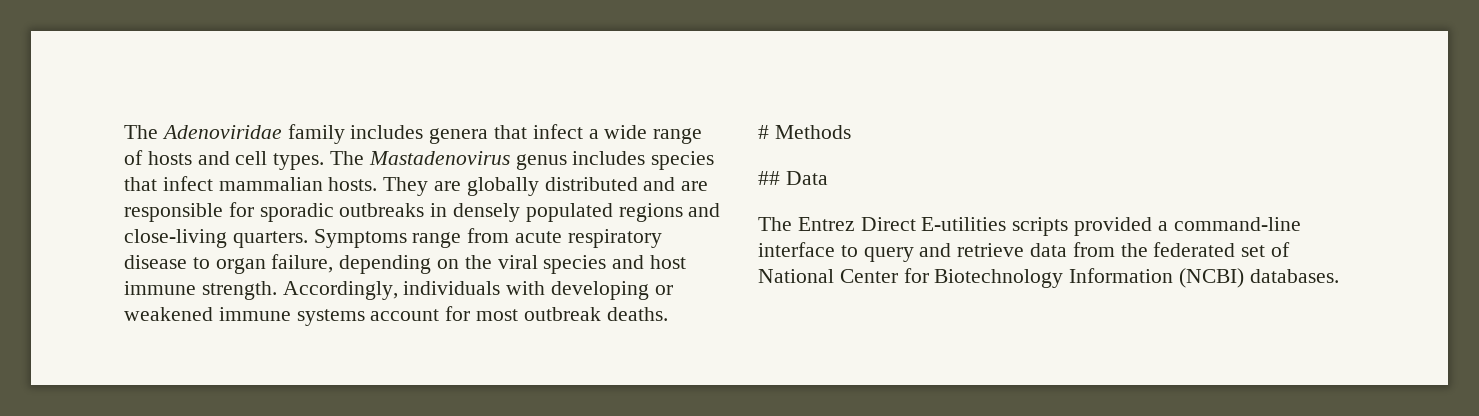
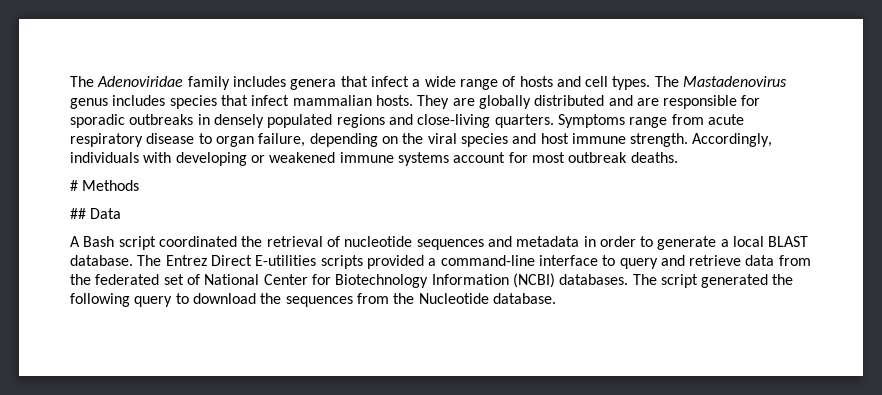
(828, 178) none -> [70,236,809,250] [70,255,133,266] A Bash script coordinated the retrieval of nucleotide sequences and metadata in order to generate a local BLAST database.
(1339, 276) none -> [632,274,794,288] [70,293,556,307] The script generated the following query to download the sequences from the Nucleotide database.

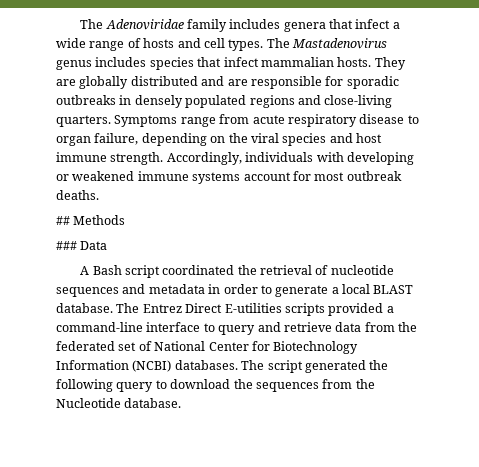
[70,180,78,191] # -> [56,216,70,225] ##
[70,208,86,219] ## -> [56,241,77,250] ###

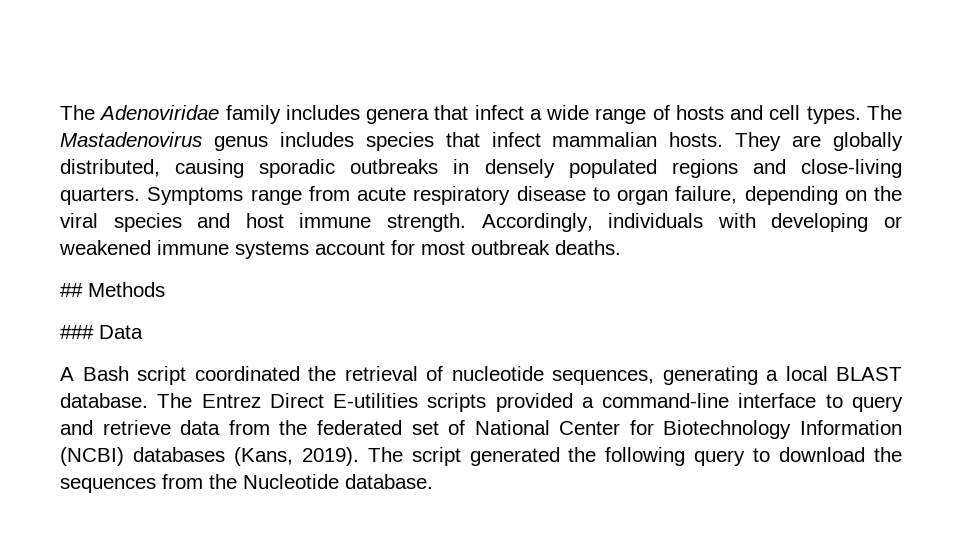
[130,76,344,89] distributed and are responsible for -> [60,159,245,178] distributed, causing
[56,284,329,297] sequences and metadata in order to generate -> [552,366,758,385] sequences, generating
[174,360,238,370] databases. -> [132,447,359,466] databases (Kans, 2019).

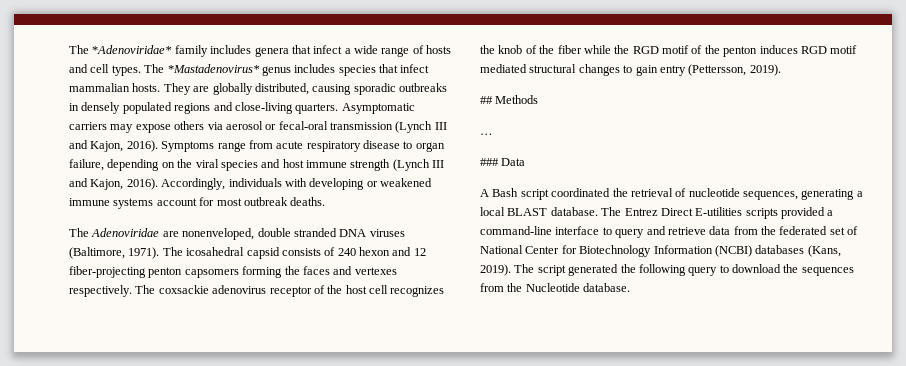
[60,105,220,120] The Adenoviridae -> [69,45,173,54] The *Adenoviridae*
[60,132,202,147] Mastadenovirus -> [167,64,260,73] *Mastadenovirus*
(140, 196) none -> [341,103,415,114] [69,121,447,133] [69,140,158,152] Asymptomatic carriers may expose others via aerosol or fecal-oral transmission (Lynch III and Kajon, 2016).
[387,213,466,232] strength. -> [350,159,445,171] [69,178,158,190] strength (Lynch III and Kajon, 2016).
(621, 247) none -> [69,228,405,240] [69,247,426,259] [69,266,397,278] [69,285,445,297] [480,45,858,57] [480,64,781,76] // The Adenoviridae are nonenveloped, double stranded DNA viruses (Baltimore, 1971). The icosahedral capsid consists of 240 hexon and 12 fiber-projecting penton capsomers forming the faces and vertexes respectively. The coxsackie adenovirus receptor of the host cell recognizes the knob of the fiber while the RGD motif of the penton induces RGD motif mediated structural changes to gain entry (Pettersson, 2019).
(165, 289) none -> [480,133,493,135] // …

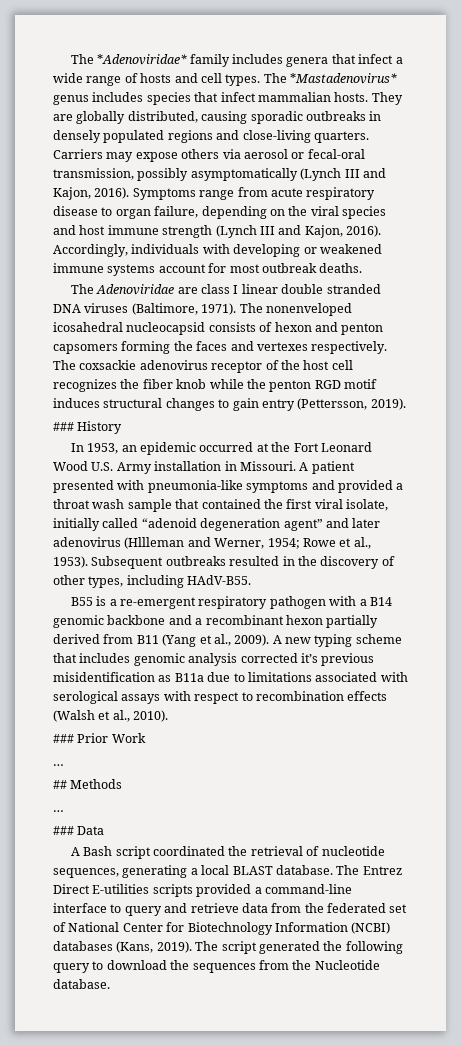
[341,103,415,114] [69,122,107,130] Asymptomatic carriers -> [53,149,103,159] Carriers
[330,122,393,130] transmission -> [53,168,298,181] transmission, possibly asymptomatically
[182,228,255,240] nonenveloped, -> [201,284,278,294] class I linear
[186,247,280,259] icosahedral capsid -> [265,303,352,316] [53,322,206,335] nonenveloped icosahedral nucleocapsid
[337,248,356,256] 240 -> (273, 327) none
[413,248,426,256] [69,266,146,278] 12 fiber-projecting -> (338, 327) none
[498,45,582,54] knob of the fiber -> [142,379,207,389] fiber knob
[632,45,858,57] [480,64,527,73] RGD motif of the penton induces RGD motif mediated -> [269,379,377,392] [53,398,100,408] penton RGD motif induces
(781, 70) none -> [53,421,123,434] [70,442,372,455] [53,461,355,474] [53,480,404,493] [53,499,388,512] [53,518,381,531] [53,537,371,549] [53,556,395,569] [53,575,252,588] [70,596,392,609] [53,615,379,628] [53,634,402,647] [53,653,375,666] [53,672,408,682] [53,691,388,704] [53,710,169,722] [53,733,146,743] [53,764,64,766] // ### History // In 1953, an epidemic occurred at the Fort Leonard Wood U.S. Army installation in Missouri. A patient presented with pneumonia-like symptoms and provided a throat wash sample that contained the first viral isolate, initially called “adenoid degeneration agent” and later adenovirus (Hllleman and Werner, 1954; Rowe et al., 1953). Subsequent outbreaks resulted in the discovery of other types, including HAdV-B55. // B55 is a re-emergent respiratory pathogen with a B14 genomic backbone and a recombinant hexon partially derived from B11 (Yang et al., 2009). A new typing scheme that includes genomic analysis corrected it’s previous misidentification as B11a due to limitations associated with serological assays with respect to recombination effects (Walsh et al., 2010). // ### Prior Work // …

